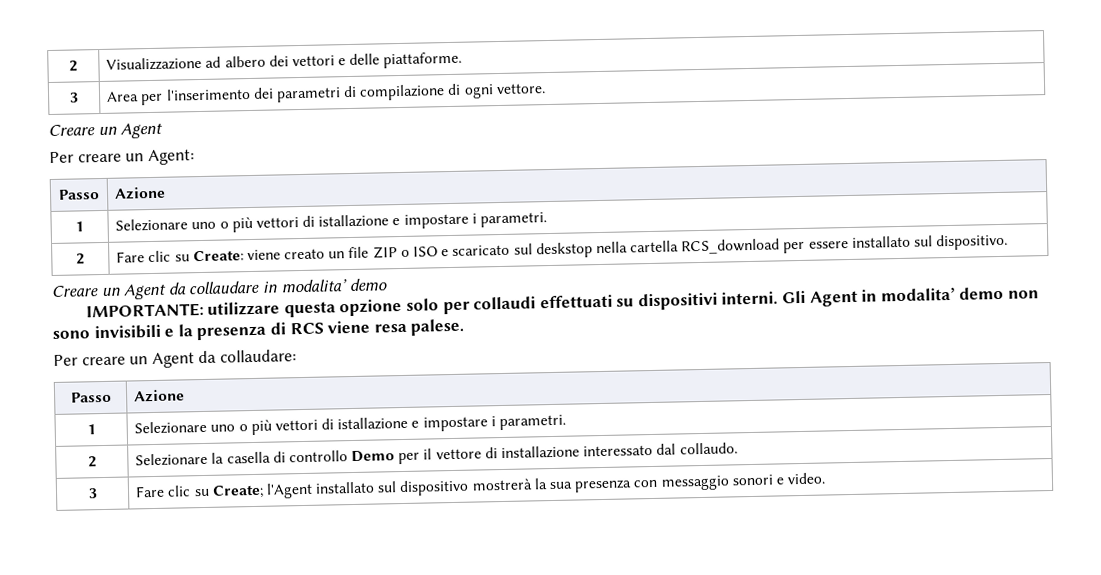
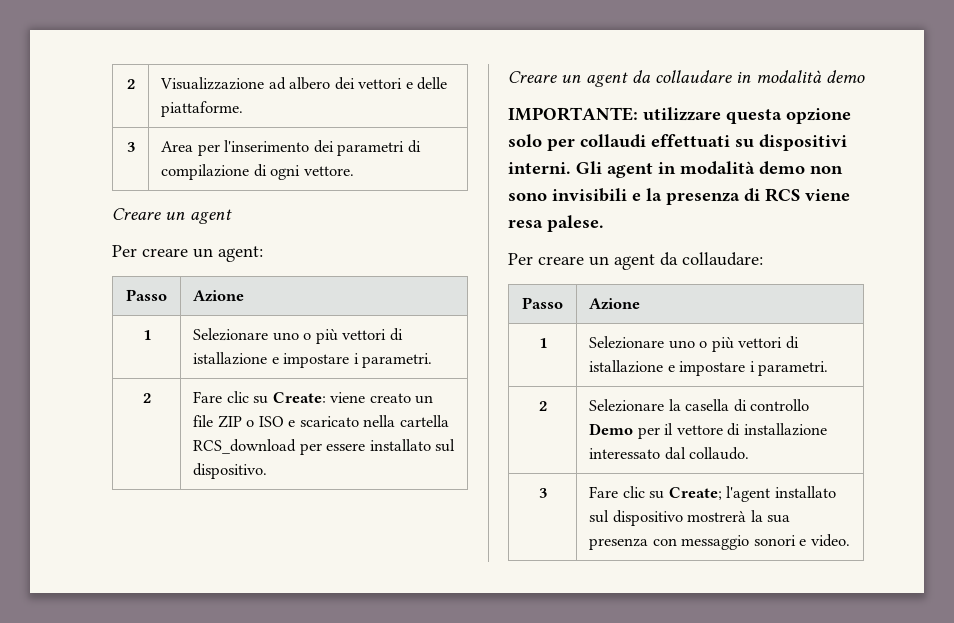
[120,122,164,139] [49,149,195,166] Agent // Per creare un Agent: -> [190,209,232,224] [112,245,263,262] agent // Per creare un agent:
[513,242,593,259] sul deskstop -> (359, 421) none
[123,283,168,300] Agent -> [586,72,628,87] agent
[280,279,348,293] modalita’ -> [756,70,822,83] modalità
[809,286,956,307] Agent in modalita’ -> [607,161,755,178] agent in modalità
[151,352,195,369] Agent -> [614,254,655,270] agent
[265,482,313,499] l'Agent -> [726,486,771,502] l'agent

